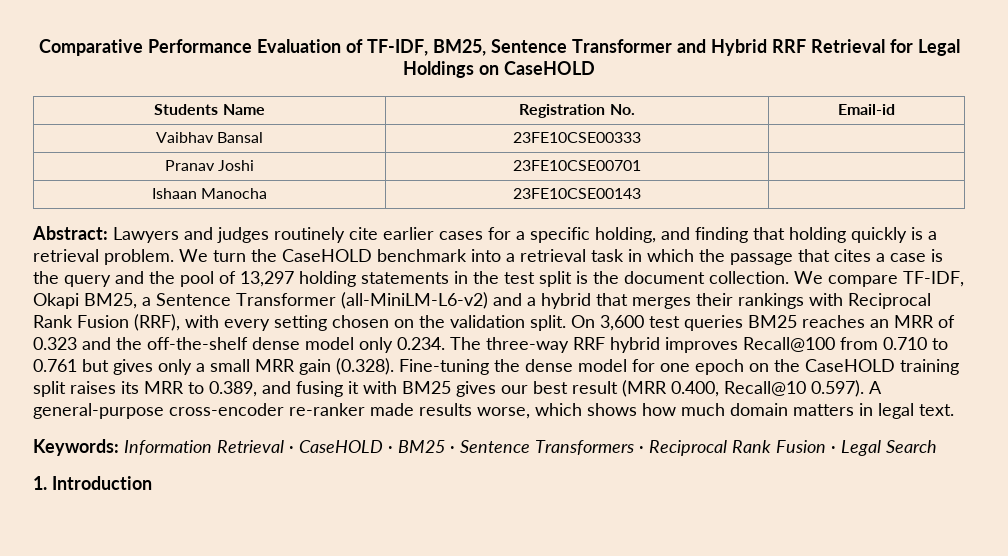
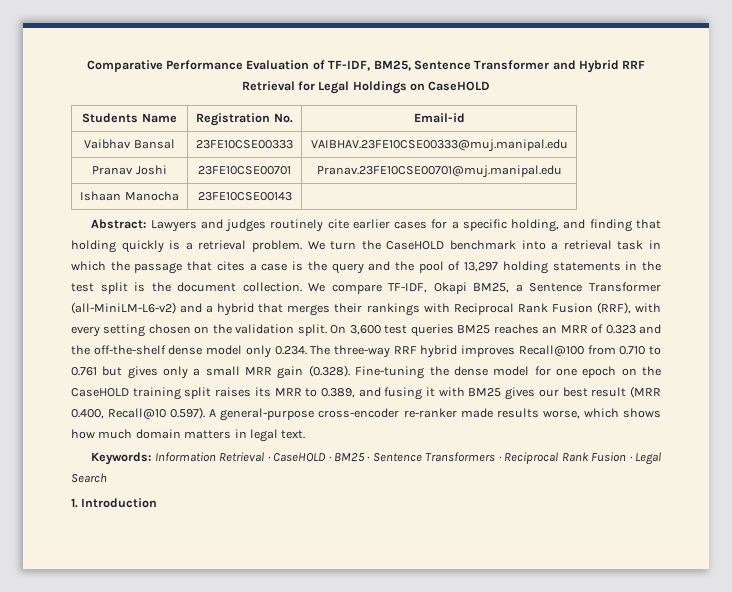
(641, 137) none -> [310,139,568,152] VAIBHAV.23FE10CSE00333@muj.manipal.edu
(641, 165) none -> [316,165,562,178] Pranav.23FE10CSE00701@muj.manipal.edu

